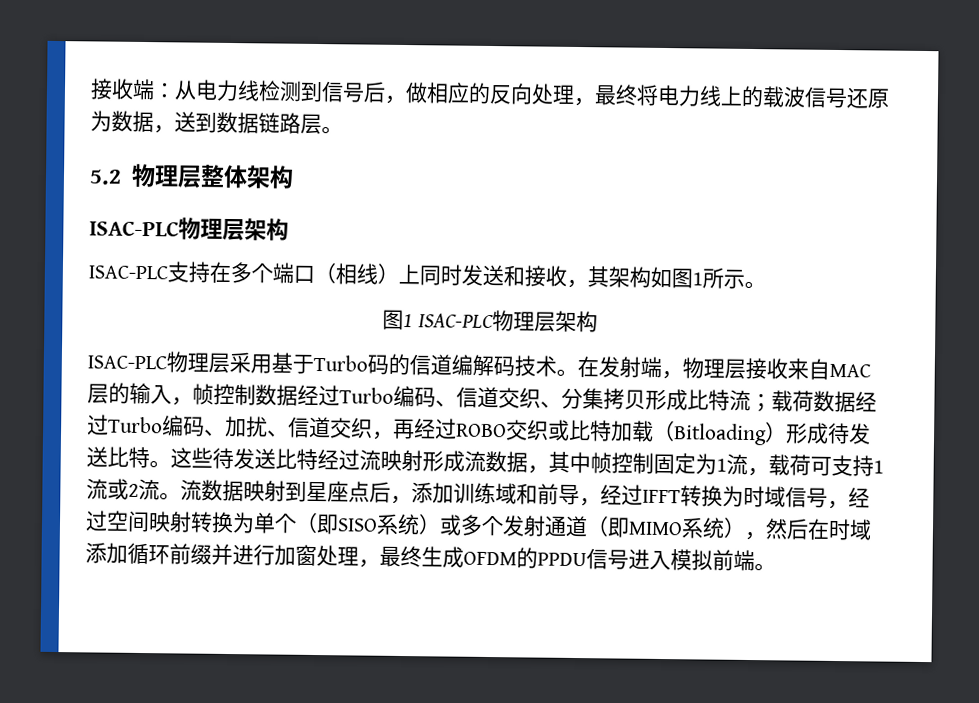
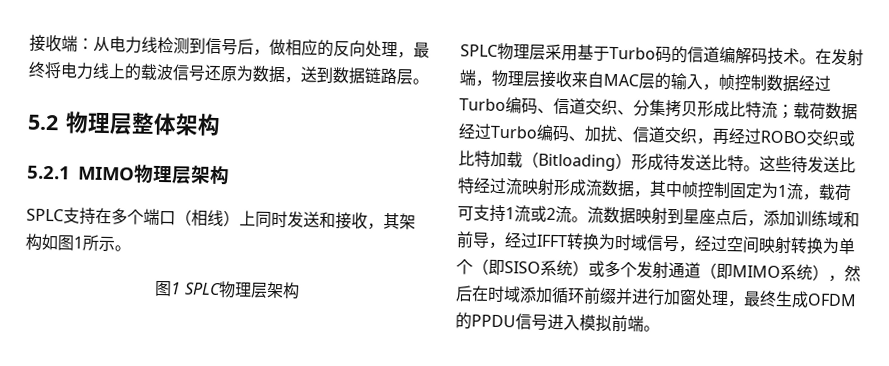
[89,217,289,242] [88,265,168,280] ISAC-PLC物理层架构 // ISAC-PLC -> [27,164,230,186] [26,208,64,222] 5.2.1 MIMO物理层架构 // SPLC
[417,310,598,333] [87,355,167,370] ISAC-PLC物理层架构 // ISAC-PLC -> [183,281,300,300] [460,44,498,57] SPLC物理层架构 // SPLC

